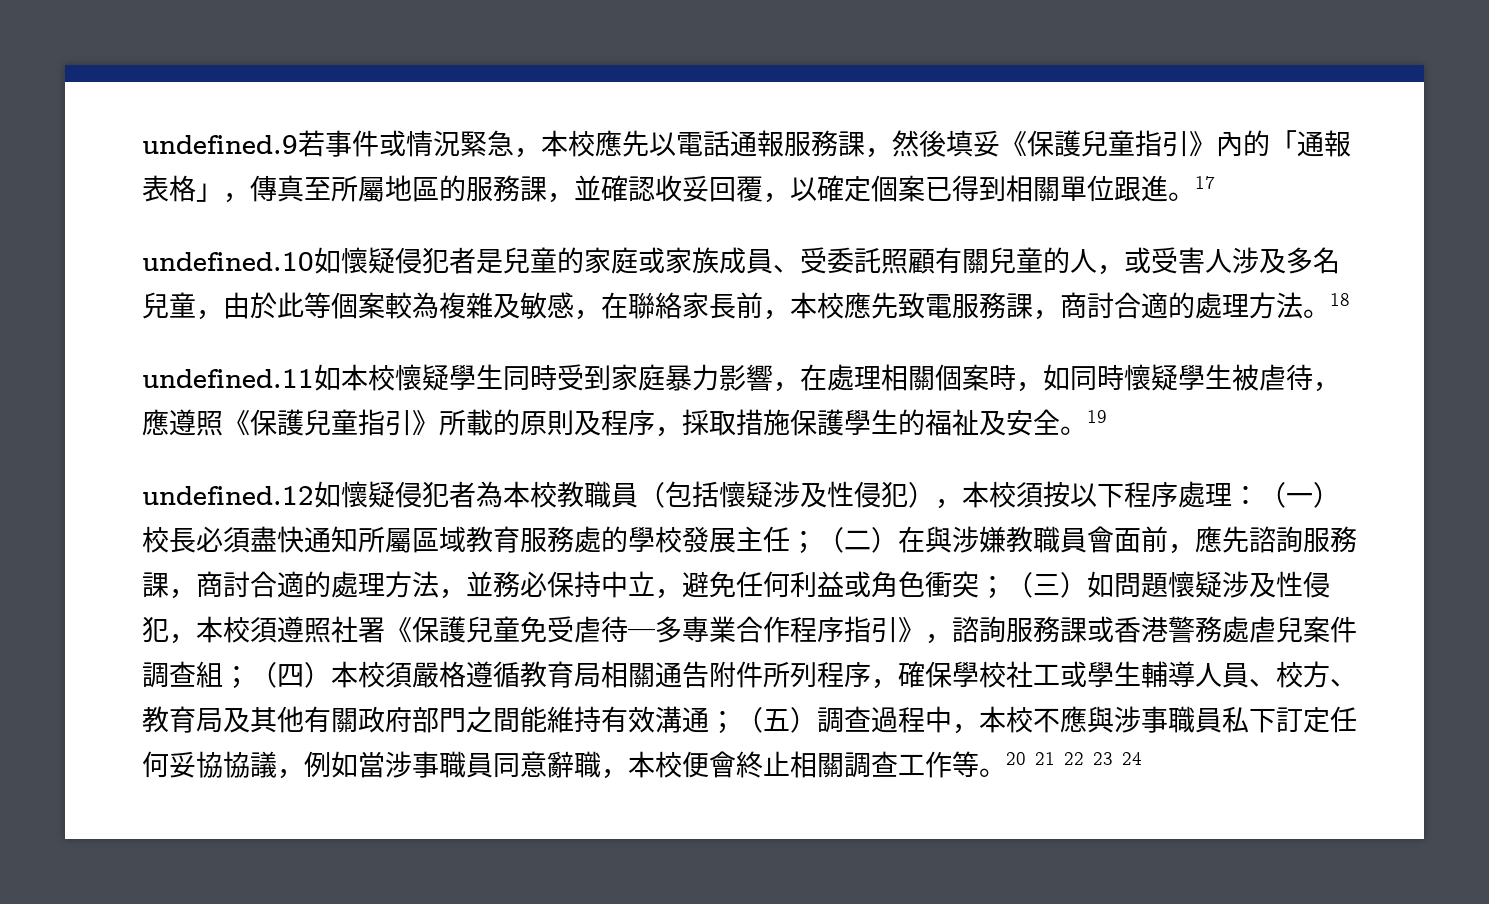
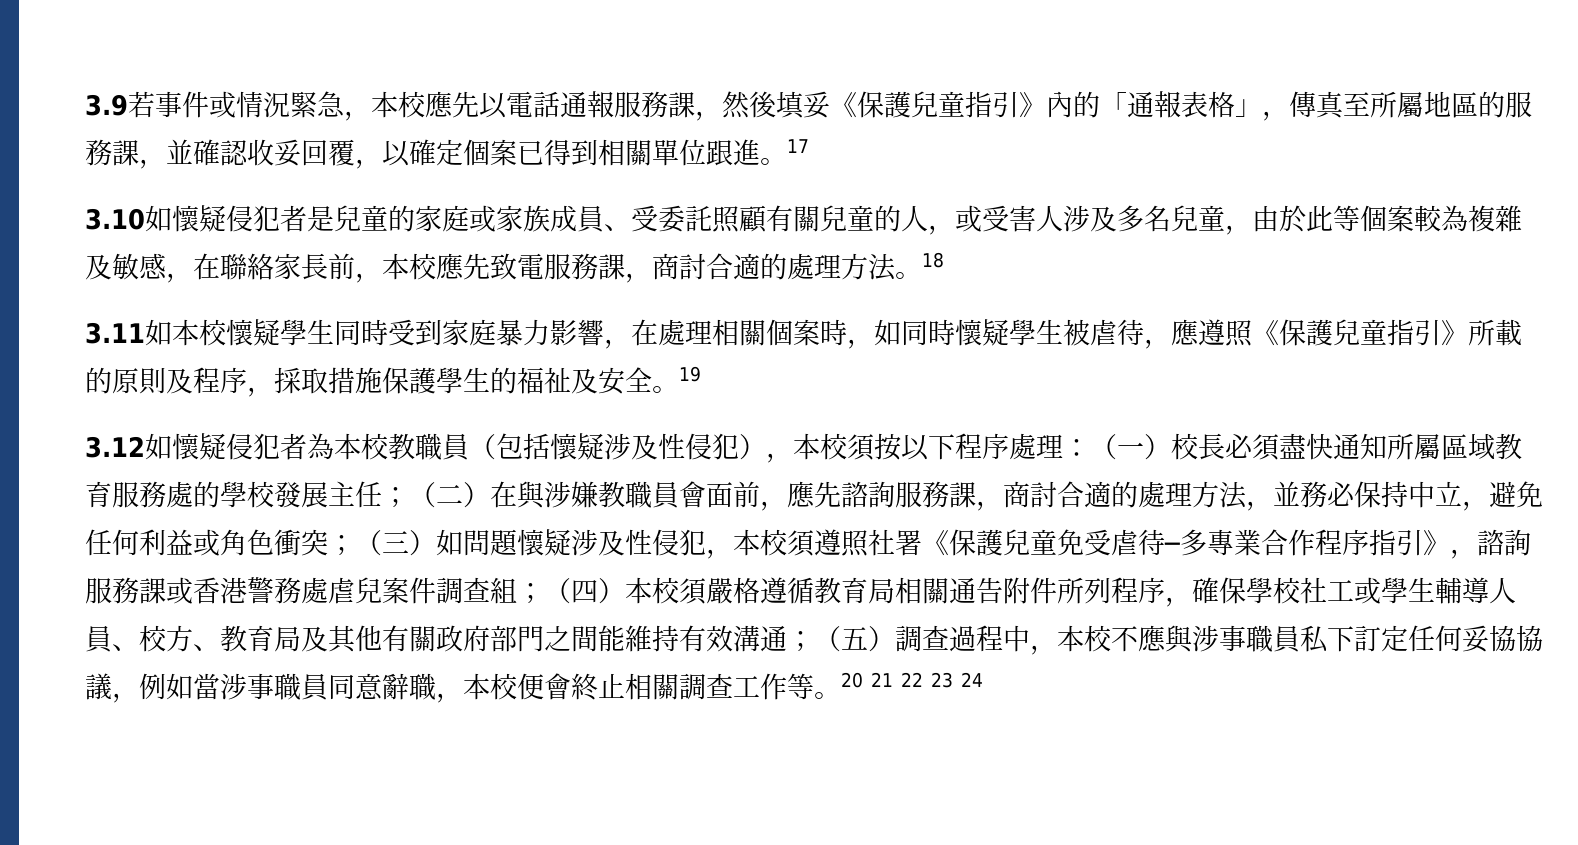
[141,135,298,154] undefined.9 -> [85,94,129,116] 3.9
[141,252,314,271] undefined.10 -> [85,208,146,230] 3.10
[141,369,314,388] undefined.11 -> [85,322,146,344] 3.11
[141,486,314,505] undefined.12 -> [85,436,146,458] 3.12

